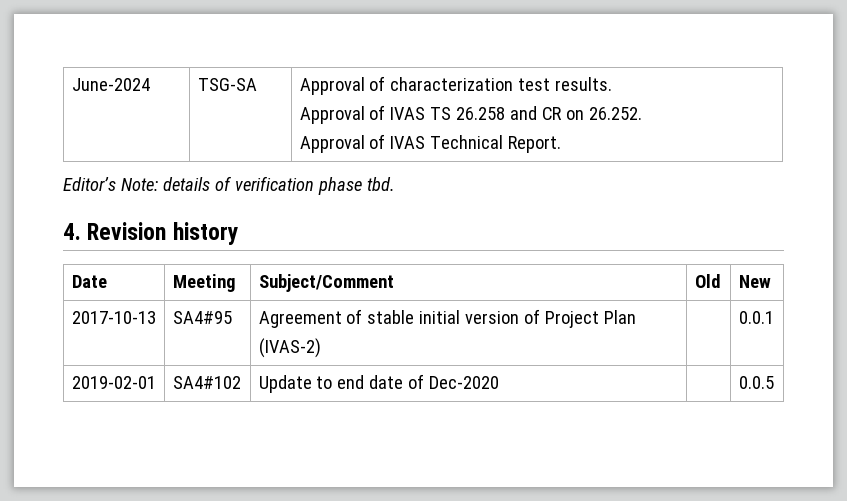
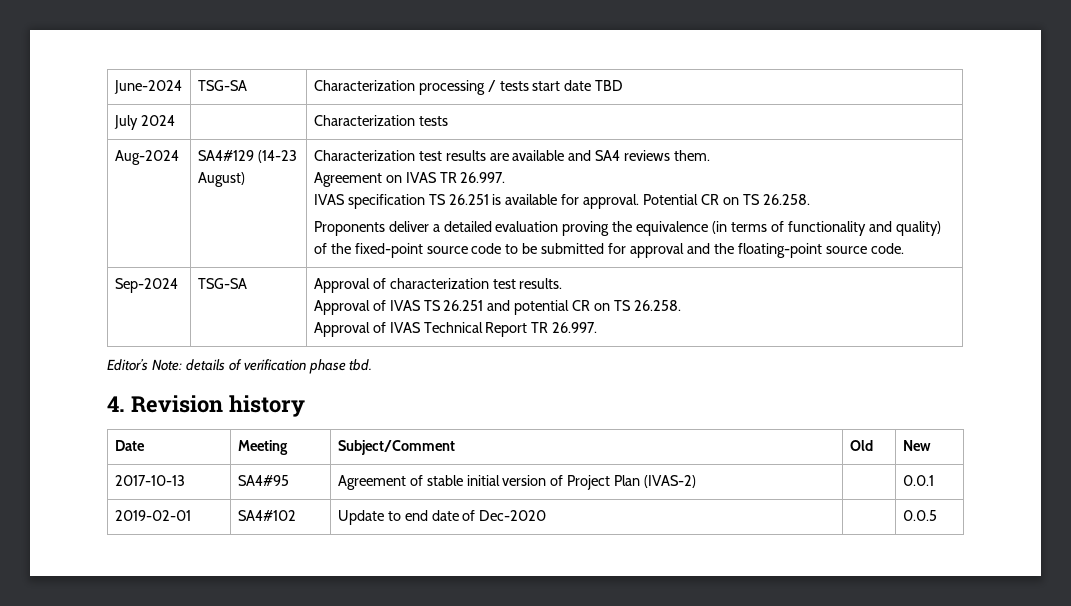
(257, 84) none -> [313,80,624,95] [113,115,175,130] [313,115,448,126] [114,150,179,165] [197,150,297,163] [197,172,245,187] [313,150,711,161] [313,172,506,187] [313,194,810,209] [313,221,941,236] [313,243,904,258] [114,278,178,293] [197,278,247,289] | Characterization processing / tests start date TBD // July 2024 | | Characterization tests // Aug-2024 | SA4#129 (14-23 August) | Characterization test results are available and SA4 reviews them. // Agreement on IVAS TR 26.997. // IVAS specification TS 26.251 is available for approval. Potential CR on TS 26.258. // Proponents deliver a detailed evaluation proving the equivalence (in terms of functionality and quality) of the fixed-point source code to be submitted for approval and the floating-point source code. // Sep-2024 | TSG-SA
[456,106,643,120] 26.258 and CR on 26.252. -> [443,300,681,315] 26.251 and potential CR on TS 26.258.
[508,136,562,153] Report. -> [485,322,598,337] Report TR 26.997.

